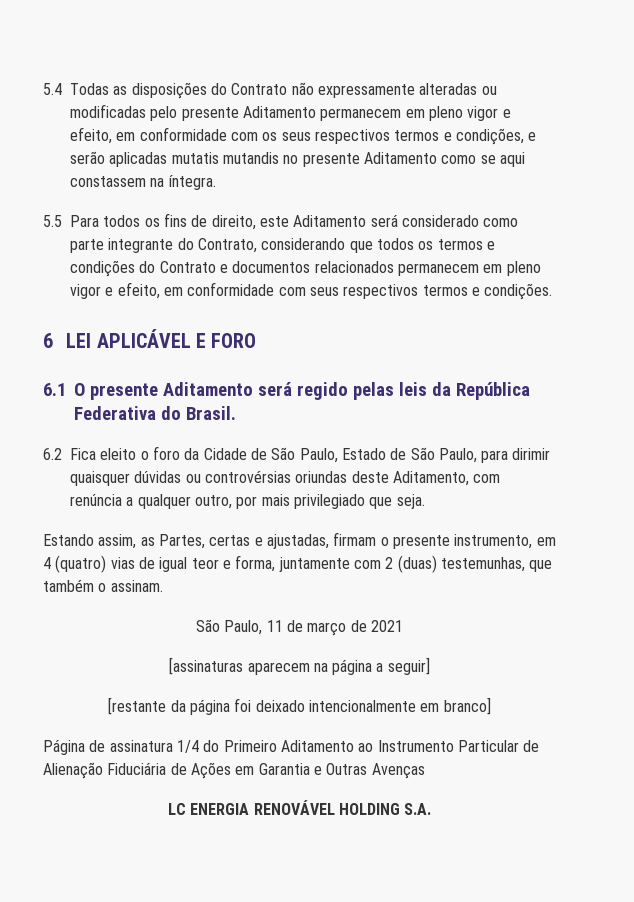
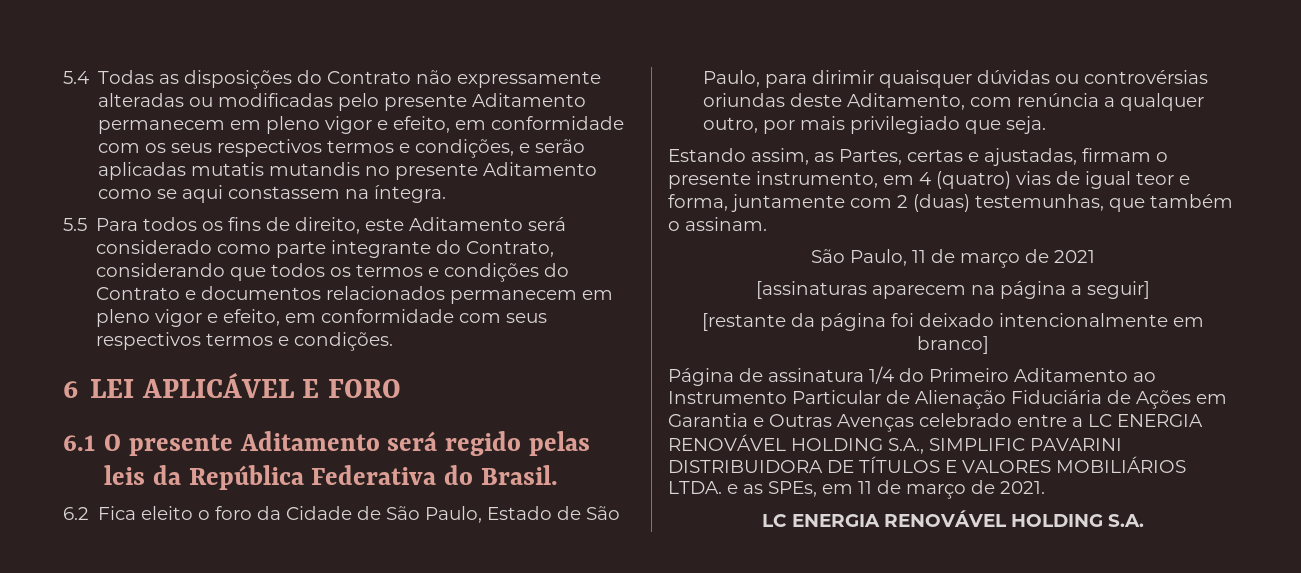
(425, 771) none -> [919,413,1203,427] [668,434,1122,454] [668,456,1186,473] [668,480,1045,499] celebrado entre a LC ENERGIA RENOVÁVEL HOLDING S.A., SIMPLIFIC PAVARINI DISTRIBUIDORA DE TÍTULOS E VALORES MOBILIÁRIOS LTDA. e as SPEs, em 11 de março de 2021.

